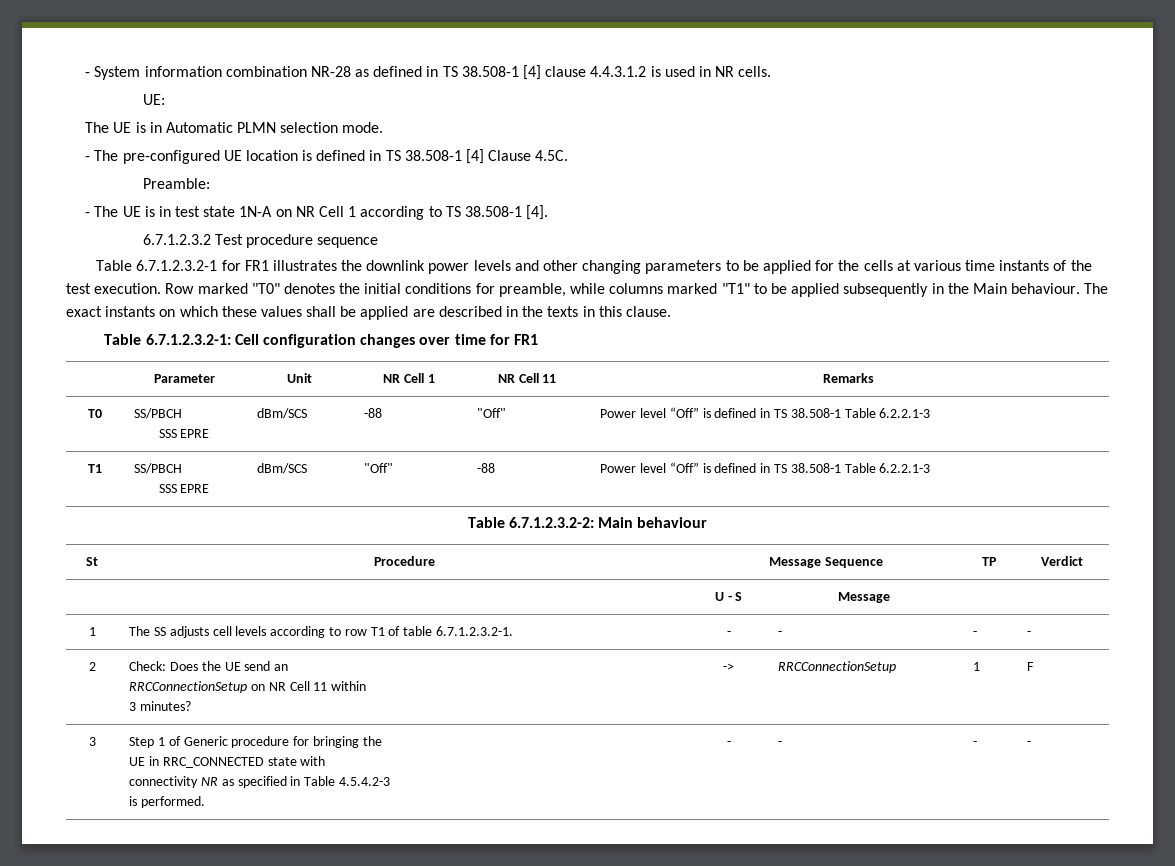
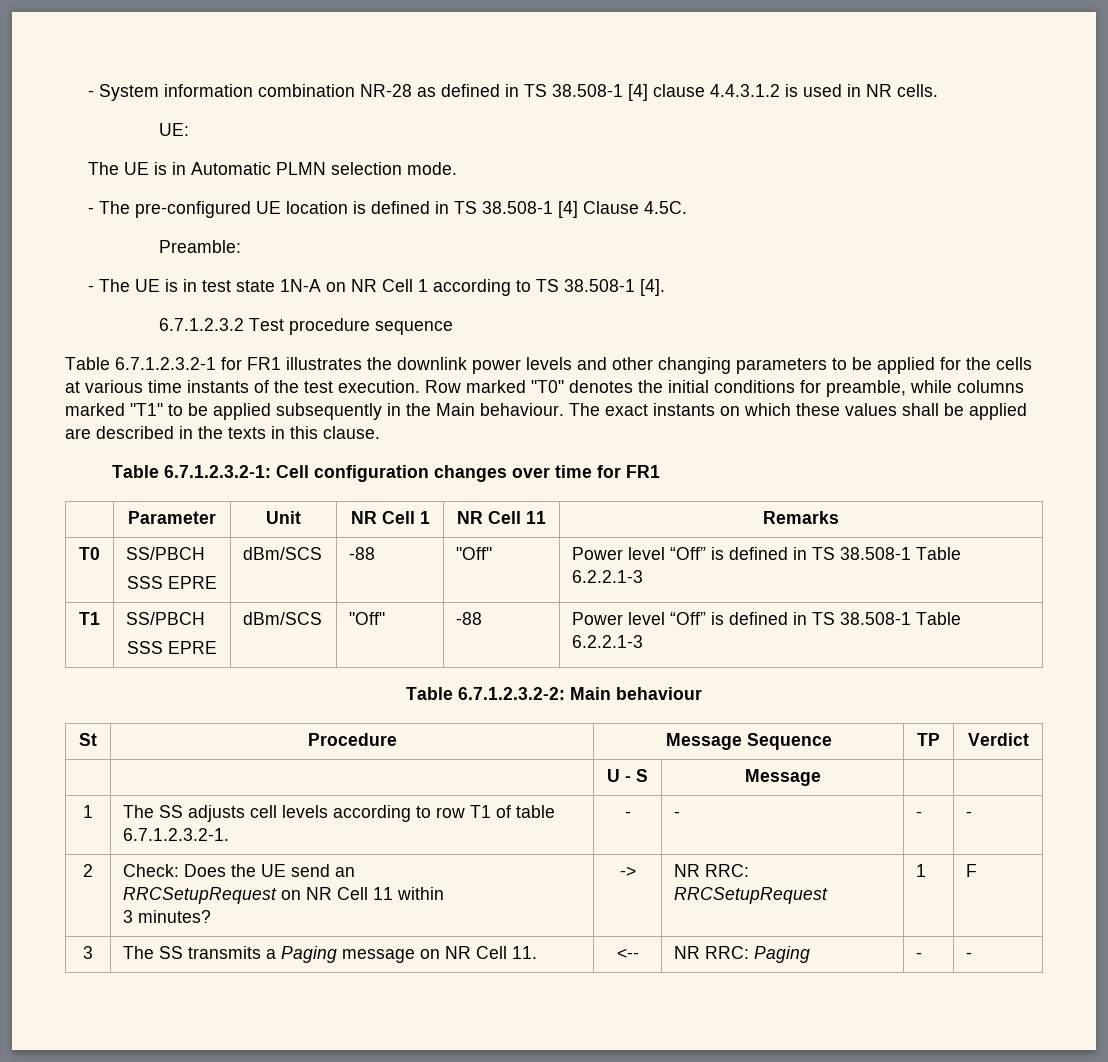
[129,681,248,693] RRCConnectionSetup -> [123,887,278,904] RRCSetupRequest
[778,661,897,673] RRCConnectionSetup -> [674,864,750,877] [674,887,829,904] NR RRC: RRCSetupRequest
[129,736,382,748] [129,756,326,768] [129,776,391,788] [129,796,206,808] [726,741,731,746] [778,741,783,746] [973,741,978,746] [1027,741,1032,746] Step 1 of Generic procedure for bringing the // UE in RRC_CONNECTED state with // connectivity NR as specified in Table 4.5.4.2-3 // is performed. | - | - | - | - -> [123,946,538,963] [616,948,639,959] [674,946,811,963] [916,952,923,959] [966,952,973,959] The SS transmits a Paging message on NR Cell 11. | <-- | NR RRC: Paging | - | -

